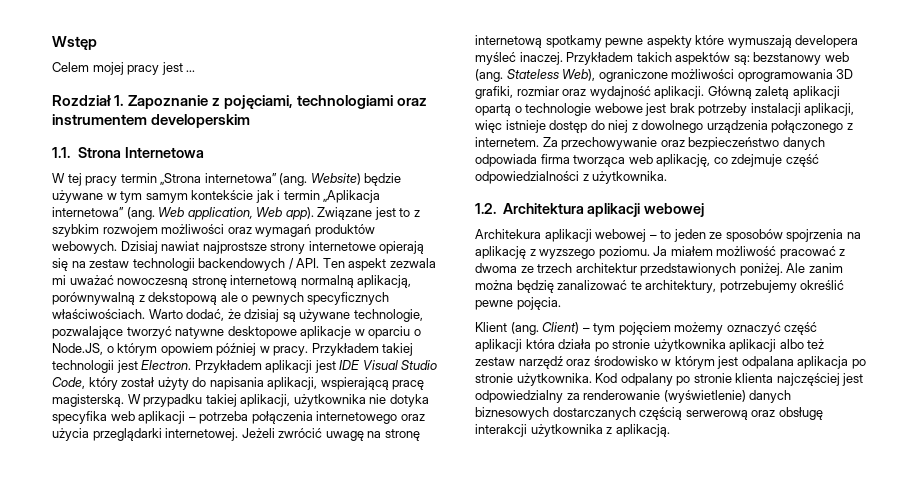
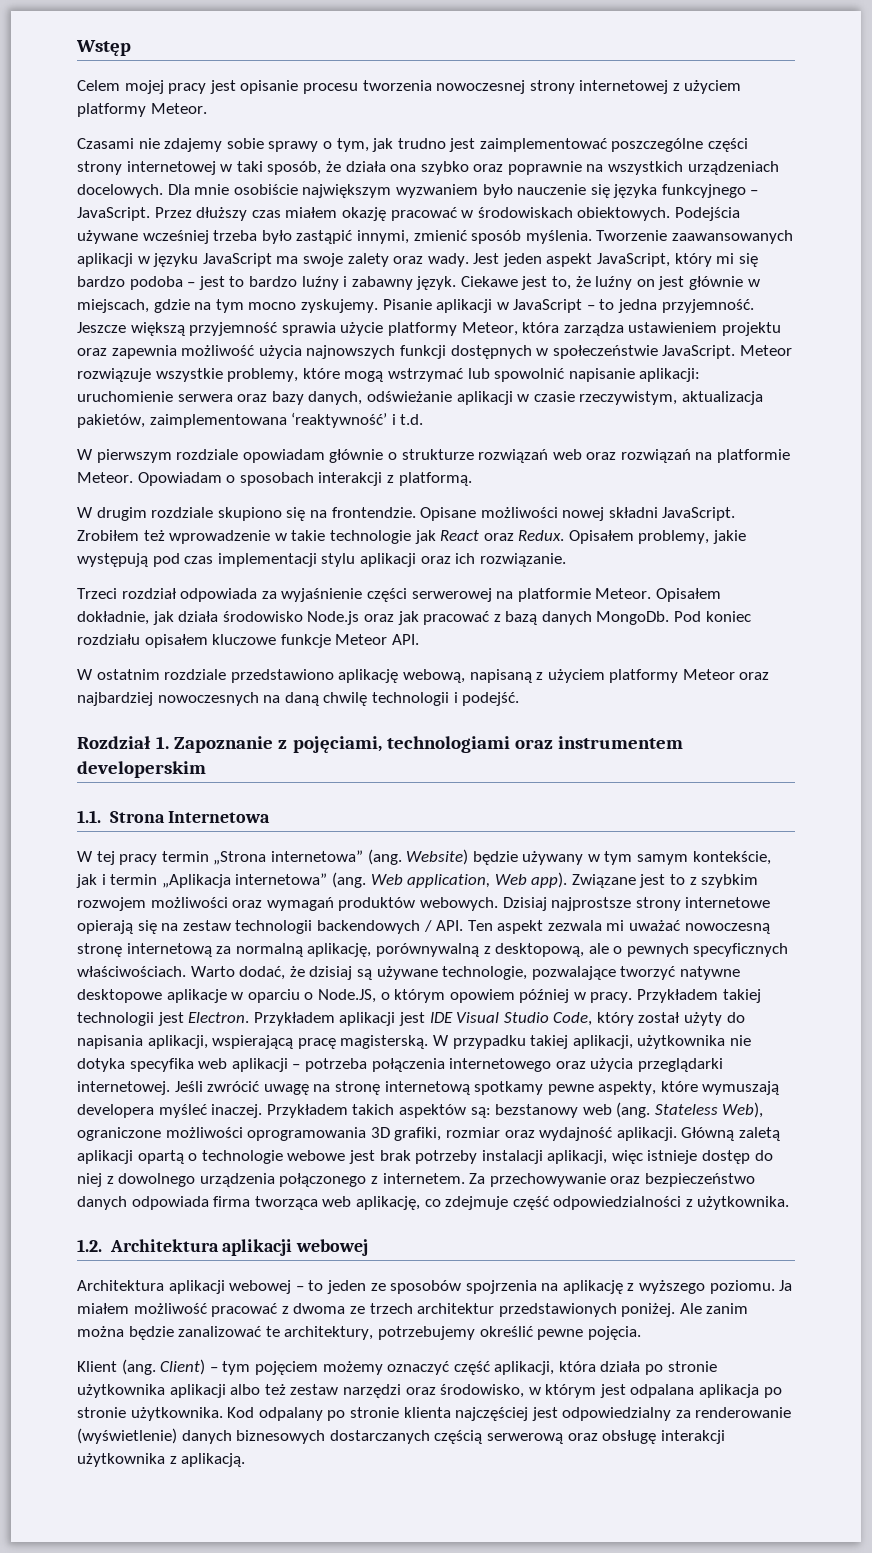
[186,70,196,72] ... -> [240,80,742,94] [77,103,207,117] [77,138,749,152] [77,161,779,175] [77,184,759,198] [77,207,740,221] [77,230,793,244] [77,253,758,267] [77,276,760,290] [77,299,754,313] [77,322,781,336] [77,345,792,359] [77,368,701,382] [77,391,763,405] [77,412,424,428] [77,449,791,463] [77,472,472,486] [77,507,736,521] [77,530,747,544] [77,553,566,567] [77,588,721,602] [77,611,751,625] [77,634,419,648] [77,669,770,683] [77,692,520,706] opisanie procesu tworzenia nowoczesnej strony internetowej z użyciem platformy Meteor. // Czasami nie zdajemy sobie sprawy o tym, jak trudno jest zaimplementować poszczególne części strony internetowej w taki sposób, że działa ona szybko oraz poprawnie na wszystkich urządzeniach docelowych. Dla mnie osobiście największym wyzwaniem było nauczenie się języka funkcyjnego – JavaScript. Przez dłuższy czas miałem okazję pracować w środowiskach obiektowych. Podejścia używane wcześniej trzeba było zastąpić innymi, zmienić sposób myślenia. Tworzenie zaawansowanych aplikacji w języku JavaScript ma swoje zalety oraz wady. Jest jeden aspekt JavaScript, który mi się bardzo podoba – jest to bardzo luźny i zabawny język. Ciekawe jest to, że luźny on jest głównie w miejscach, gdzie na tym mocno zyskujemy. Pisanie aplikacji w JavaScript – to jedna przyjemność. Jeszcze większą przyjemność sprawia użycie platformy Meteor, która zarządza ustawieniem projektu oraz zapewnia możliwość użycia najnowszych funkcji dostępnych w społeczeństwie JavaScript. Meteor rozwiązuje wszystkie problemy, które mogą wstrzymać lub spowolnić napisanie aplikacji: uruchomienie serwera oraz bazy danych, odświeżanie aplikacji w czasie rzeczywistym, aktualizacja pakietów, zaimplementowana ‘reaktywność’ i t.d. // W pierwszym rozdziale opowiadam głównie o strukturze rozwiązań web oraz rozwiązań na platformie Meteor. Opowiadam o sposobach interakcji z platformą. // W drugim rozdziale skupiono się na frontendzie. Opisane możliwości nowej składni JavaScript. Zrobiłem też wprowadzenie w takie technologie jak React oraz Redux. Opisałem problemy, jakie występują pod czas implementacji stylu aplikacji oraz ich rozwiązanie. // Trzeci rozdział odpowiada za wyjaśnienie części serwerowej na platformie Meteor. Opisałem dokładnie, jak działa środowisko Node.js oraz jak pracować z bazą danych MongoDb. Pod koniec rozdziału opisałem kluczowe funkcje Meteor API. // W ostatnim rozdziale przedstawiono aplikację webową, napisaną z użyciem platformy Meteor oraz najbardziej nowoczesnych na daną chwilę technologii i podejść.
[52,190,103,203] używane -> [522,851,584,865] używany
[191,190,254,200] kontekście -> [692,851,771,865] kontekście,
[161,241,200,251] nawiat -> (547, 904) none
[300,275,412,288] normalną aplikacją, -> [216,943,372,957] za normalną aplikację,
[148,292,218,305] dekstopową -> [495,943,585,957] desktopową,
[241,428,275,438] Jeżeli -> [174,1081,203,1092] Jeśli
[646,35,692,48] aspekty -> [598,1081,657,1095] aspekty,
[475,229,541,239] Architekura -> [77,1280,164,1291] Architektura
[539,249,596,259] wyzszego -> [639,1280,706,1294] wyższego
[516,280,554,293] będzię -> [128,1326,174,1340] będzie
[475,339,522,352] aplikacji -> [494,1361,555,1375] aplikacji,
[518,356,658,369] narzędź oraz środowisko -> [342,1384,525,1398] narzędzi oraz środowisko,

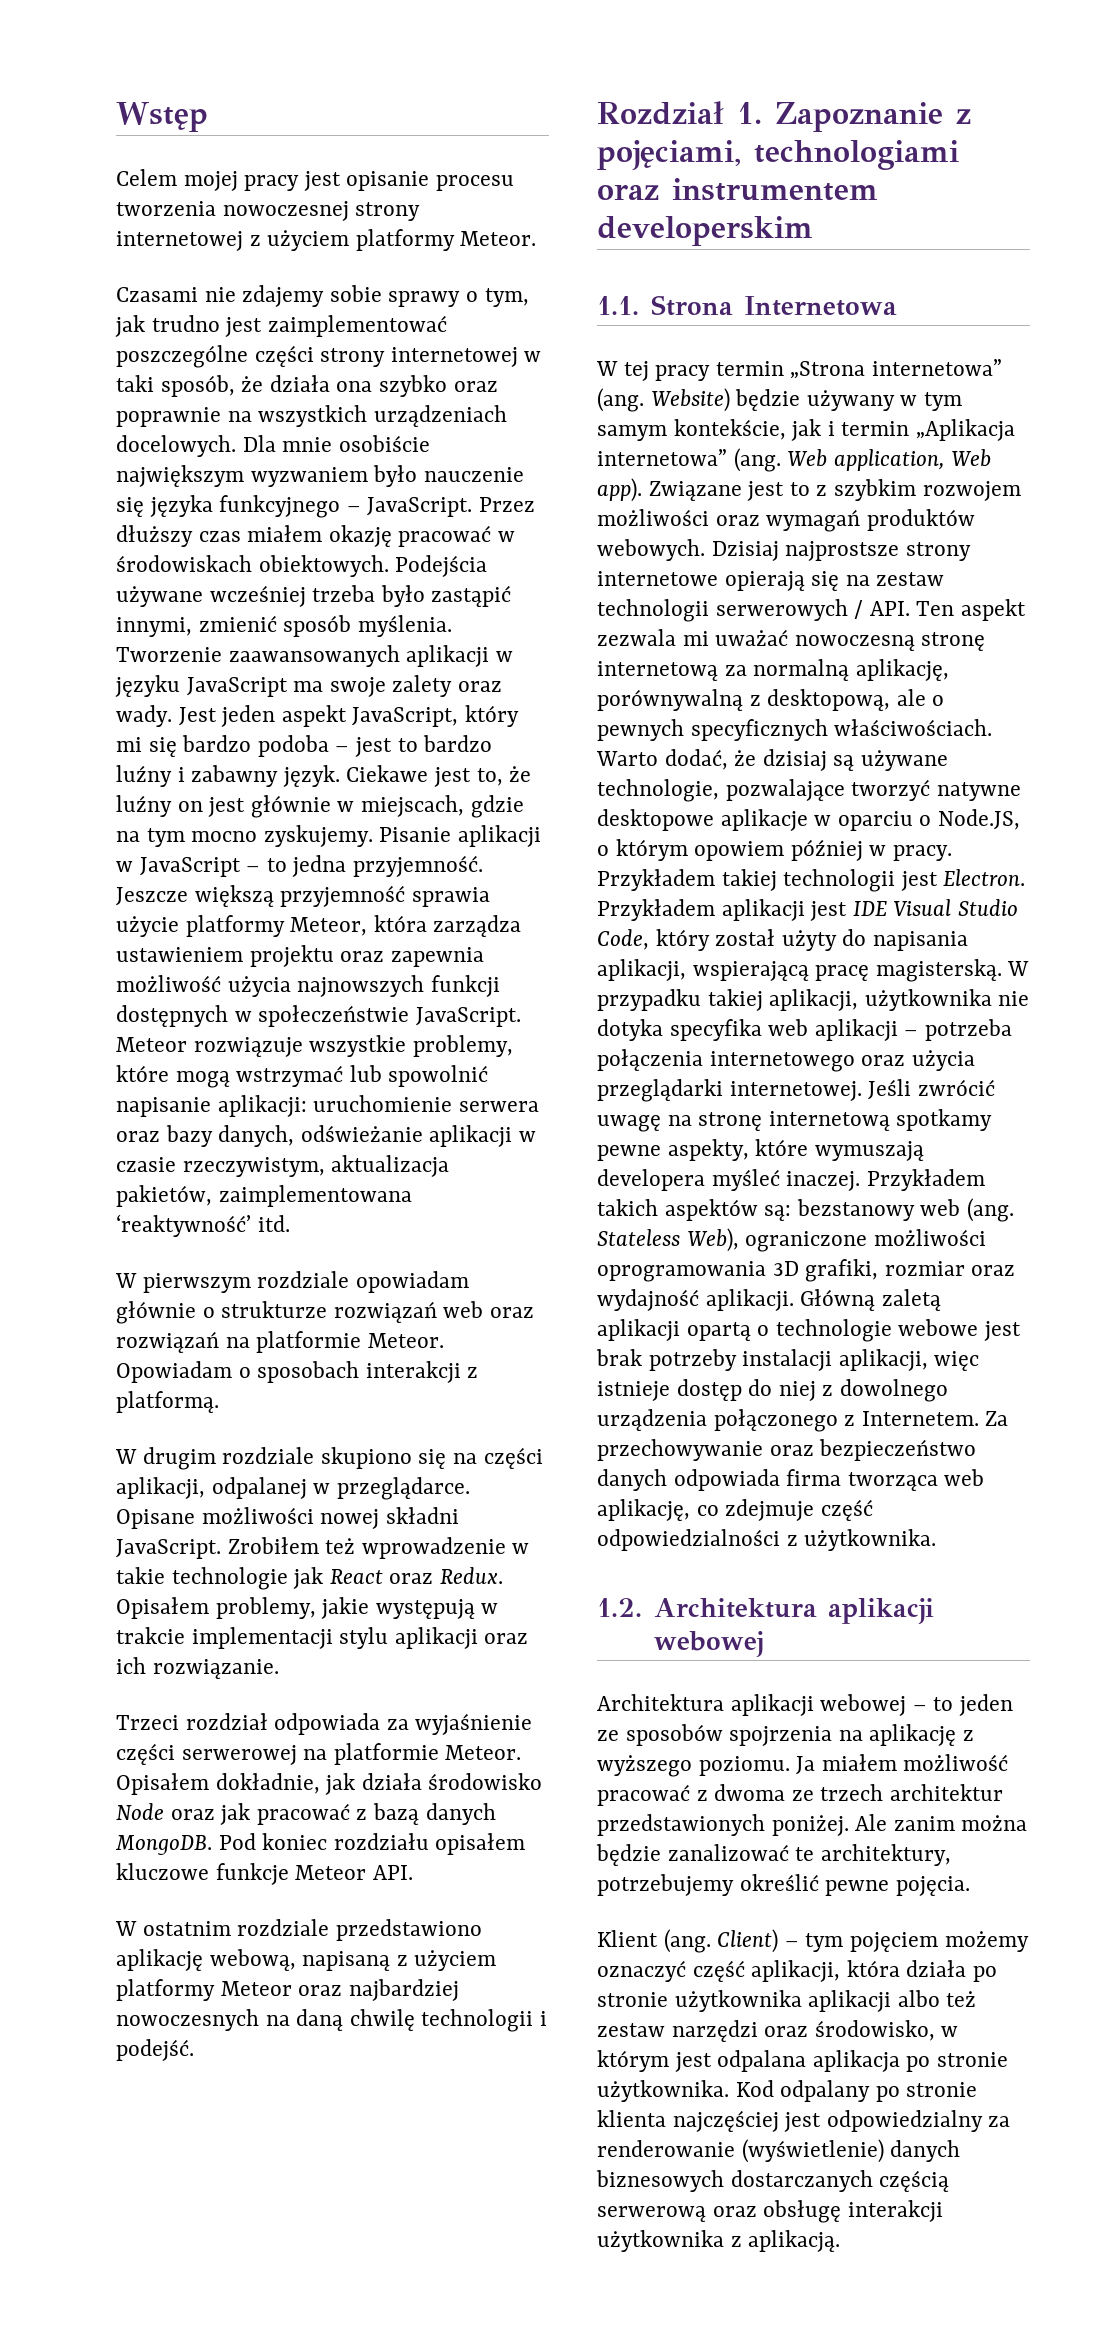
[391,414,424,425] i t.d. -> [257,1215,290,1232] itd.
[331,507,416,518] frontendzie. -> [483,1447,543,1469] [116,1477,470,1500] części aplikacji, odpalanej w przeglądarce.
[152,553,214,567] pod czas -> [481,1603,499,1614] [116,1627,185,1644] w trakcie
[307,611,360,625] Node.js -> [116,1803,164,1820] Node
[596,611,670,625] MongoDb. -> [115,1835,212,1855] MongoDB.
[316,920,420,934] backendowych -> [715,599,848,621] serwerowych
[382,1173,465,1184] internetem. -> [861,1411,979,1426] Internetem.

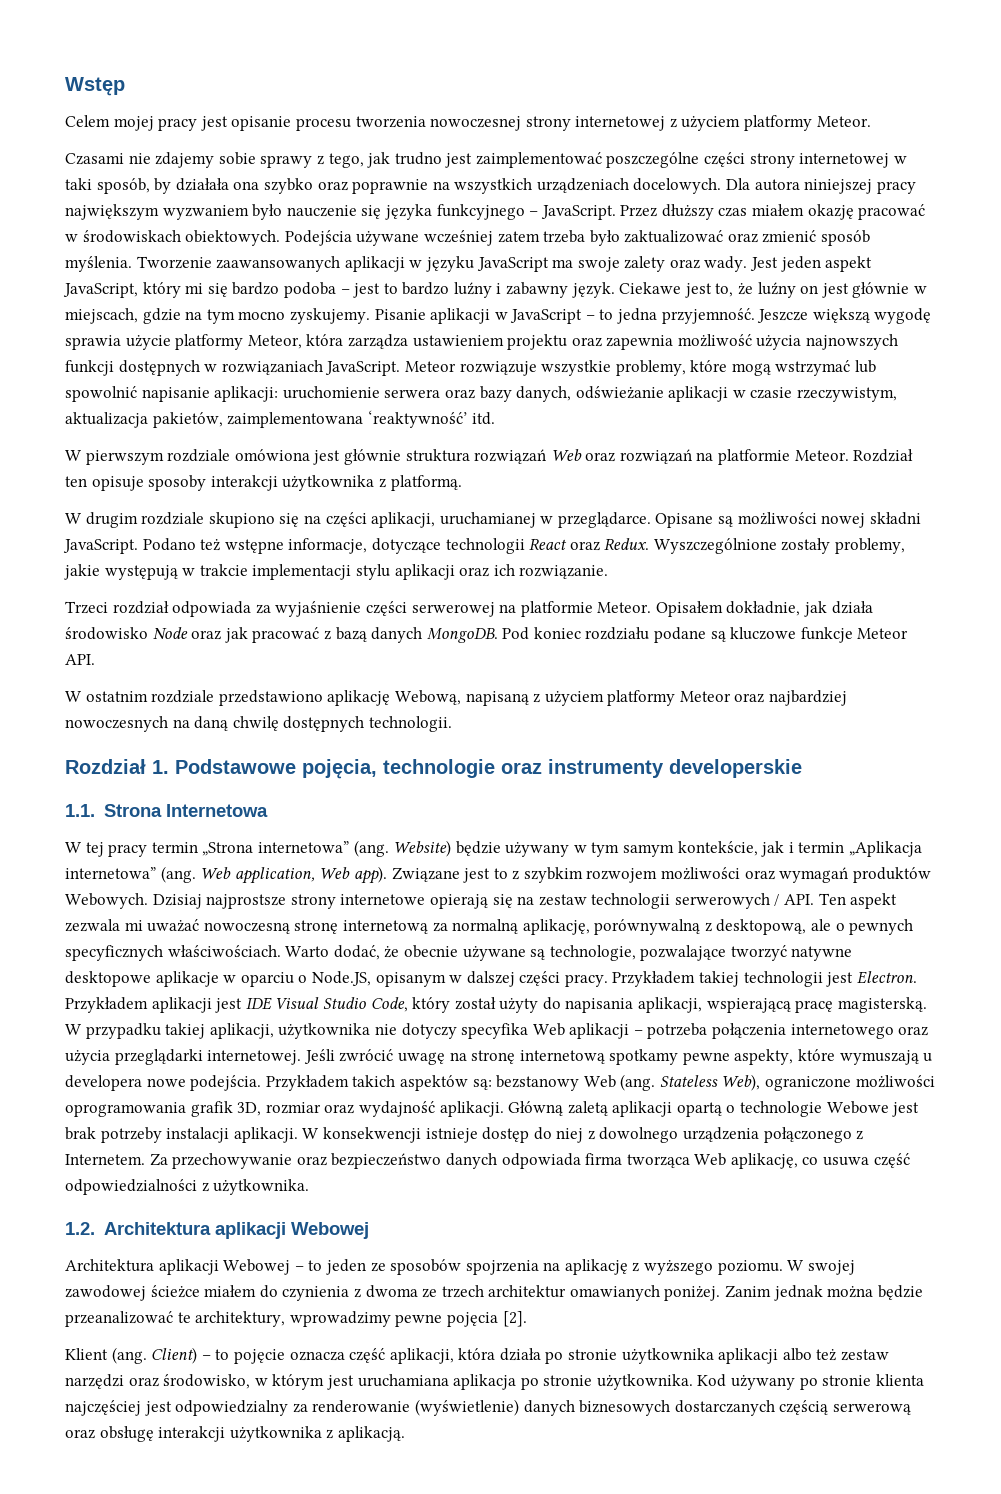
[466,288,529,307] o tym, -> [316,153,364,168] z tego,
[241,375,330,392] że działa -> [154,178,229,194] by działała
[282,435,430,452] mnie osobiście -> [754,179,916,194] autora niniejszej pracy
(306, 596) none -> [497,231,540,243] zatem
[431,585,512,607] [116,617,192,637] zastąpić innymi, -> [624,230,758,243] zaktualizować oraz
[280,885,406,907] przyjemność -> [874,308,932,324] wygodę
[258,1005,410,1027] społeczeństwie -> [221,360,323,375] rozwiązaniach
[355,1271,469,1293] [116,1301,484,1324] opowiadam głównie o strukturze rozwiązań web -> [234,449,582,465] omówiona jest głównie struktura rozwiązań Web
[116,1361,461,1383] Opowiadam o sposobach interakcji -> [853,449,914,462] [65,475,375,491] Rozdział ten opisuje sposoby interakcji użytkownika
[211,1477,307,1499] odpalanej -> [439,512,536,528] uruchamianej
(195, 1519) none -> [718,516,734,527] są
[227,1537,530,1559] [116,1567,324,1590] Zrobiłem też wprowadzenie w takie technologie jak -> [142,538,525,554] Podano też wstępne informacje, dotyczące technologii
[116,1597,209,1619] Opisałem -> [653,538,831,554] Wyszczególnione zostały
[435,1833,526,1855] opisałem -> [654,627,726,643] podane są
[209,1949,296,1971] webową, -> [394,690,461,705] Webową,
[421,2009,548,2032] [116,2039,194,2061] technologii i podejść. -> [283,716,452,732] dostępnych technologii.
[775,102,971,132] [597,140,959,170] [597,178,878,201] [597,216,813,246] Zapoznanie z pojęciami, technologiami oraz instrumentem developerskim -> [175,759,802,779] Podstawowe pojęcia, technologie oraz instrumenty developerskie
[597,539,705,561] webowych. -> [65,893,148,909] Webowych.
[762,749,949,771] dzisiaj są używane -> [403,945,546,961] obecnie używane są
[597,839,887,861] o którym opowiem później w -> [375,971,561,987] opisanym w dalszej części
[597,1019,809,1041] dotyka specyfika web -> [401,1023,565,1039] dotyczy specyfika Web
[597,1169,861,1191] developera myśleć inaczej. -> [923,1053,933,1062] [65,1075,262,1091] u developera nowe podejścia.
[920,1199,961,1216] web -> [583,1075,616,1088] Web
[772,1259,879,1282] 3D grafiki, -> [190,1101,262,1117] grafik 3D,
[898,1319,979,1336] webowe -> [826,1101,889,1114] Webowe
[838,1349,980,1371] aplikacji, więc -> [233,1127,421,1143] aplikacji. W konsekwencji
[944,1469,985,1486] web -> [694,1153,727,1166] Web
[725,1499,815,1521] zdejmuje -> [823,1157,870,1166] usuwa
[654,1631,764,1657] [597,1694,907,1716] webowej // Architektura aplikacji webowej -> [290,1222,369,1239] [65,1259,291,1275] Webowej // Architektura aplikacji Webowej
[796,1754,1009,1775] [597,1784,690,1806] Ja miałem możliwość pracować -> [787,1260,855,1275] [65,1285,350,1301] W swojej zawodowej ścieżce miałem do czynienia
[597,1814,955,1836] przedstawionych poniżej. Ale zanim -> [569,1285,823,1301] omawianych poniżej. Zanim jednak
[667,1844,789,1861] zanalizować -> [65,1311,173,1327] przeanalizować
[597,1874,970,1896] potrzebujemy określić pewne pojęcia. -> [289,1311,527,1327] wprowadzimy pewne pojęcia [2].
[805,1931,1029,1952] [597,1960,686,1982] tym pojęciem możemy oznaczyć -> [215,1349,345,1364] to pojęcie oznacza
[717,2050,807,2072] odpalana -> [357,1374,449,1387] uruchamiana
[780,2080,871,2102] odpalany -> [731,1375,796,1390] używany

